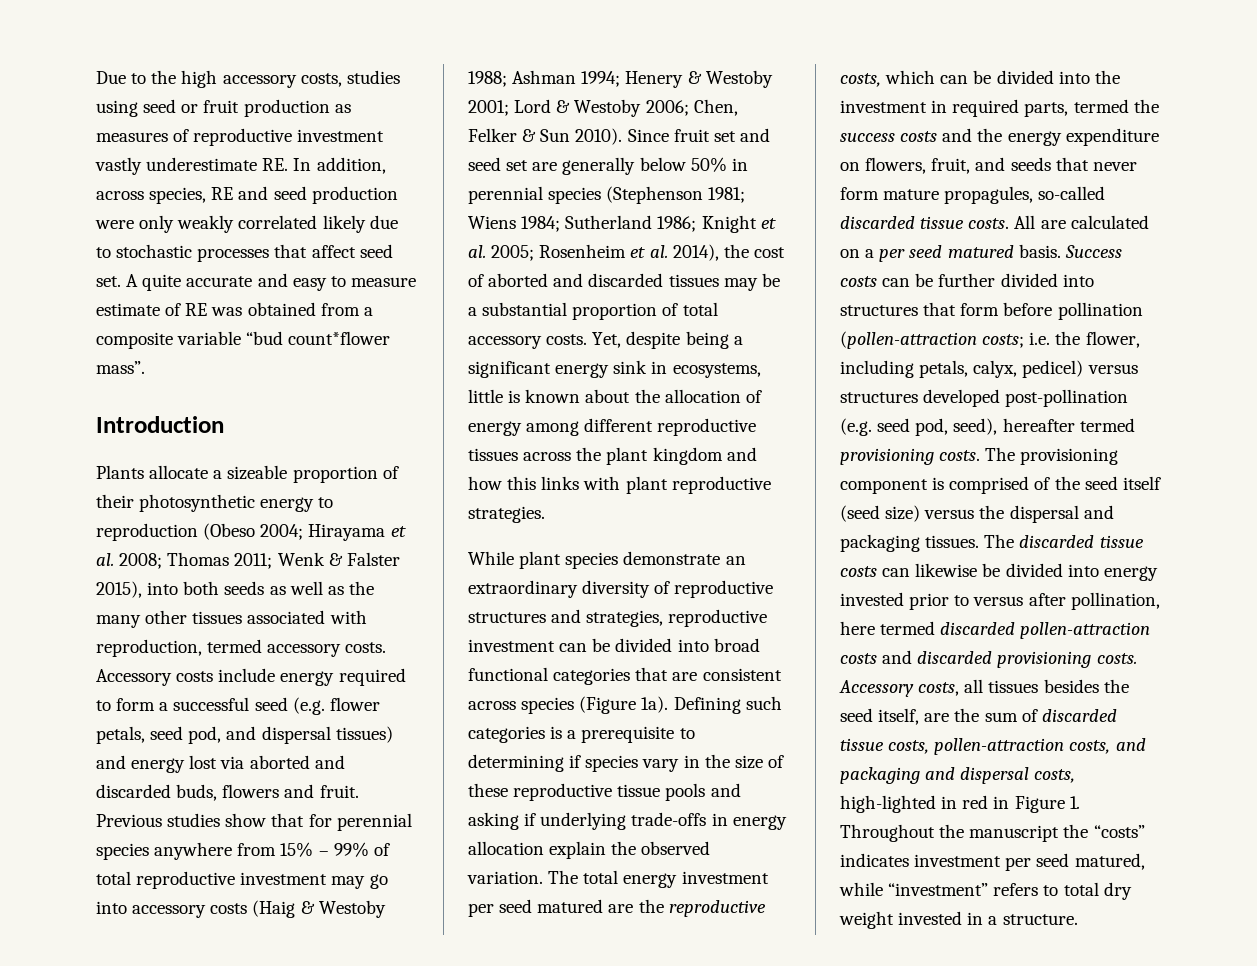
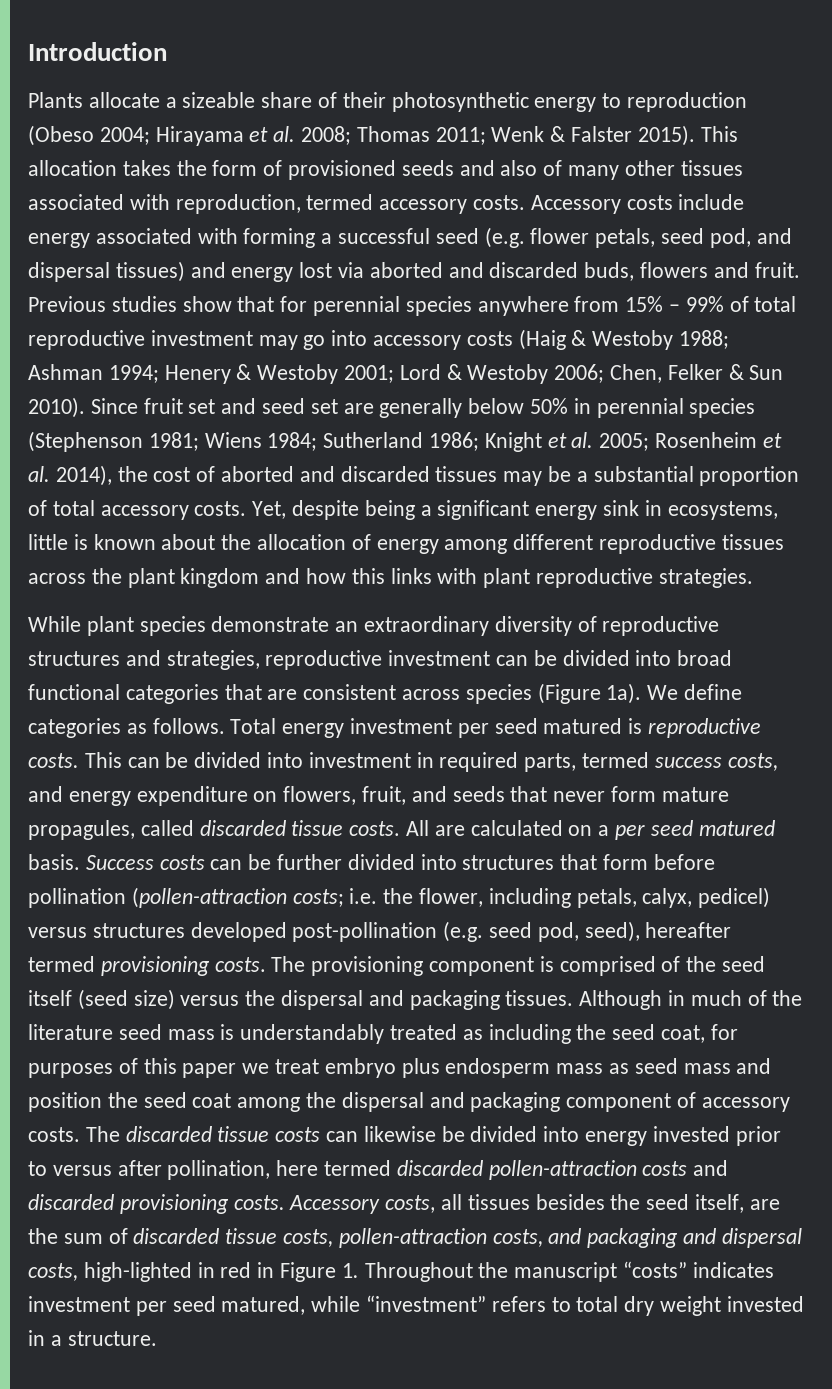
[96,70,400,88] [96,99,351,117] [96,128,385,146] [95,157,386,175] [96,186,398,204] [95,215,398,233] [96,244,393,262] [96,273,416,291] [96,302,373,316] [96,331,391,349] [96,361,145,374] Due to the high accessory costs, studies using seed or fruit production as measures of reproductive investment vastly underestimate RE. In addition, across species, RE and seed production were only weakly correlated likely due to stochastic processes that affect seed set. A quite accurate and easy to measure estimate of RE was obtained from a composite variable “bud count*flower mass”. // -> (28, 51) none
[292,466,378,483] proportion -> [261,92,313,108] share
[96,581,374,598] 2015), into both seeds as well as the -> [637,125,738,146] [28,160,563,180] 2015). This allocation takes the form of provisioned seeds and also of
[338,668,406,686] [96,698,156,711] required to form -> [95,228,316,248] associated with forming
[673,696,782,714] [468,726,695,743] [468,754,784,772] [468,783,741,801] [468,812,787,830] [468,841,711,859] [467,870,619,884] Defining such categories is a prerequisite to determining if species vary in the size of these reproductive tissue pools and asking if underlying trade-offs in energy allocation explain the observed variation. The total -> [647,684,743,700] [28,718,277,738] We define categories as follows. Total
[608,899,766,917] [840,70,1120,87] are the reproductive costs, which can be divided into the -> [628,718,762,738] [28,752,304,768] is reproductive costs. This can be divided into
[1133,99,1159,113] [840,128,1003,142] the success costs and the -> [654,753,778,771] [28,786,63,802] success costs, and
[1038,186,1106,200] so-called -> [140,820,194,836] called
(980, 541) none -> [579,990,803,1010] [28,1024,738,1044] [28,1058,772,1078] [28,1092,790,1112] [28,1127,80,1142] Although in much of the literature seed mass is understandably treated as including the seed coat, for purposes of this paper we treat embryo plus endosperm mass as seed mass and position the seed coat among the dispersal and packaging component of accessory costs.
[1063,824,1089,838] the -> (618, 1272) none

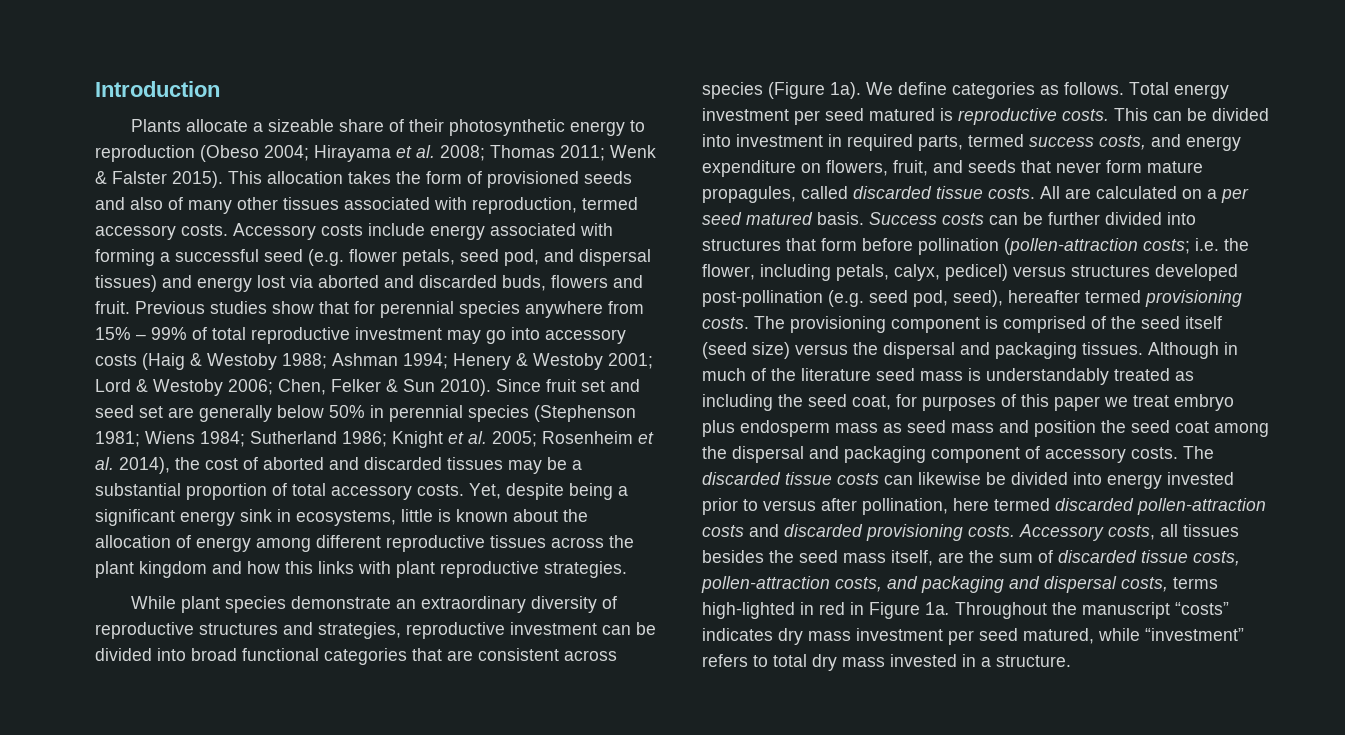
(690, 1202) none -> [843,553,886,563] mass
(78, 1272) none -> [1173,577,1218,589] terms
[341,1263,359,1278] 1. -> [925,602,950,615] 1a.
(774, 1270) none -> [778,628,851,645] dry mass
[660,1296,722,1316] weight -> [842,657,885,667] mass

